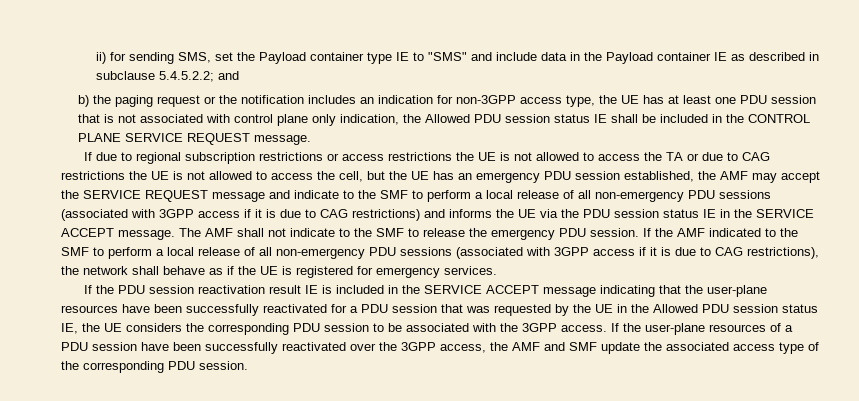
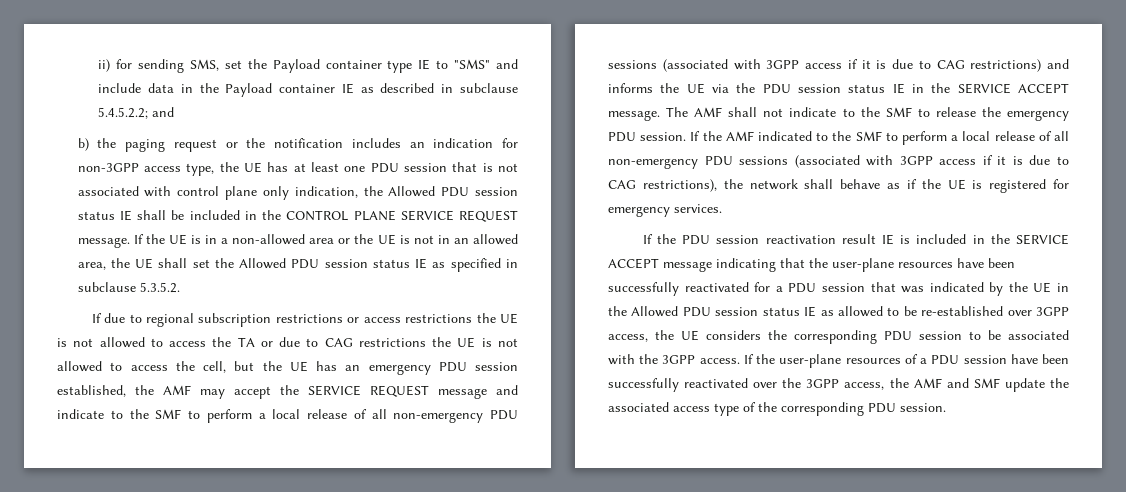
(312, 140) none -> [133,234,518,245] [77,258,518,272] [77,282,180,293] If the UE is in a non-allowed area or the UE is not in an allowed area, the UE shall set the Allowed PDU session status IE as specified in subclause 5.3.5.2.
[494,304,551,316] requested -> [929,282,984,292] indicated
[61,323,78,334] IE, -> [804,306,1069,317] [608,334,648,342] IE as allowed to be re-established over 3GPP access,

